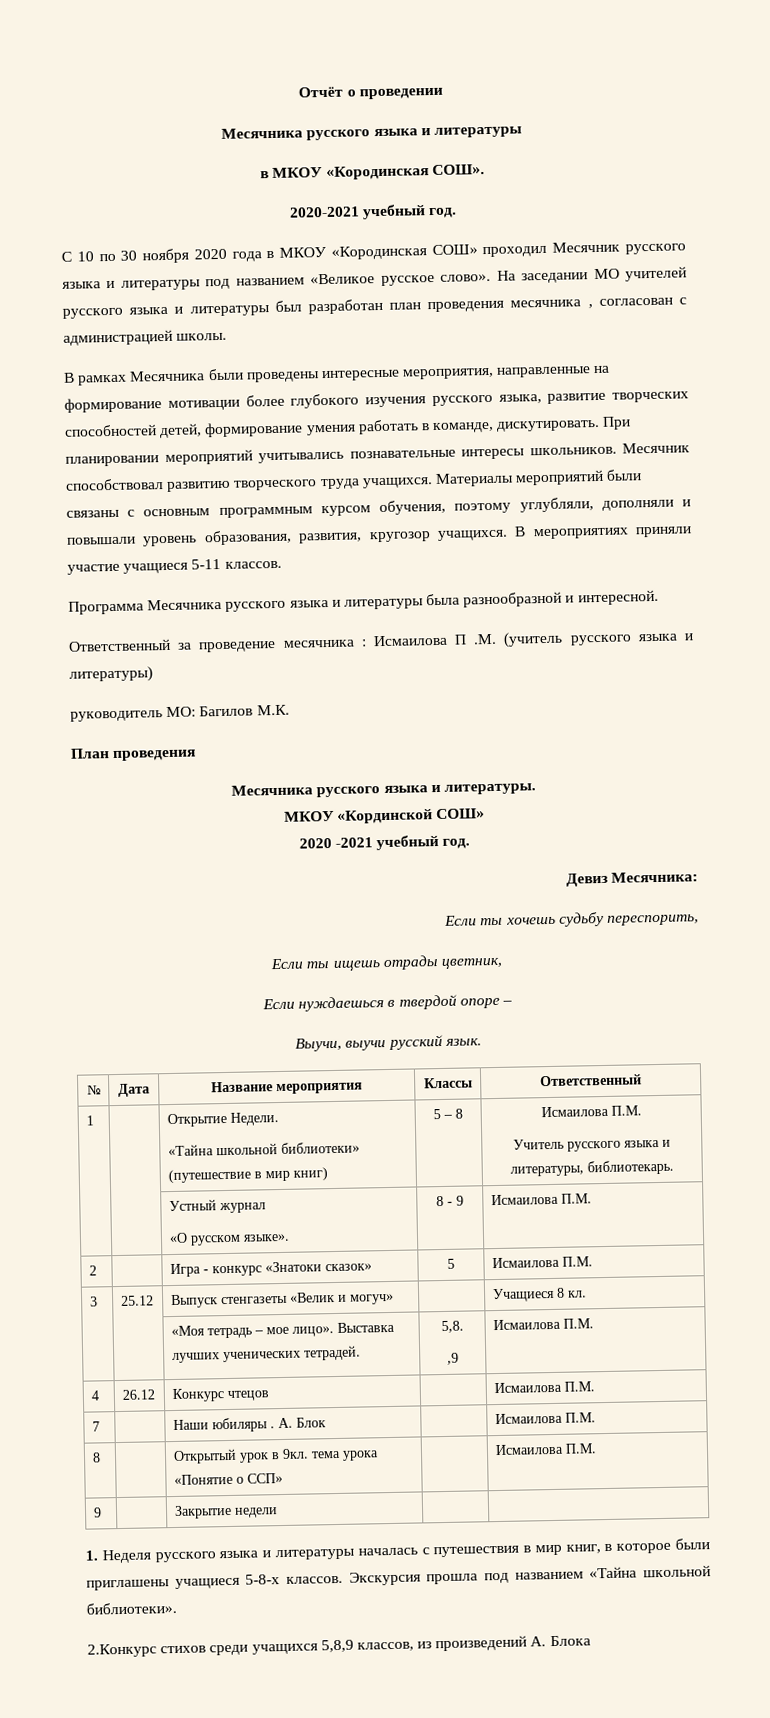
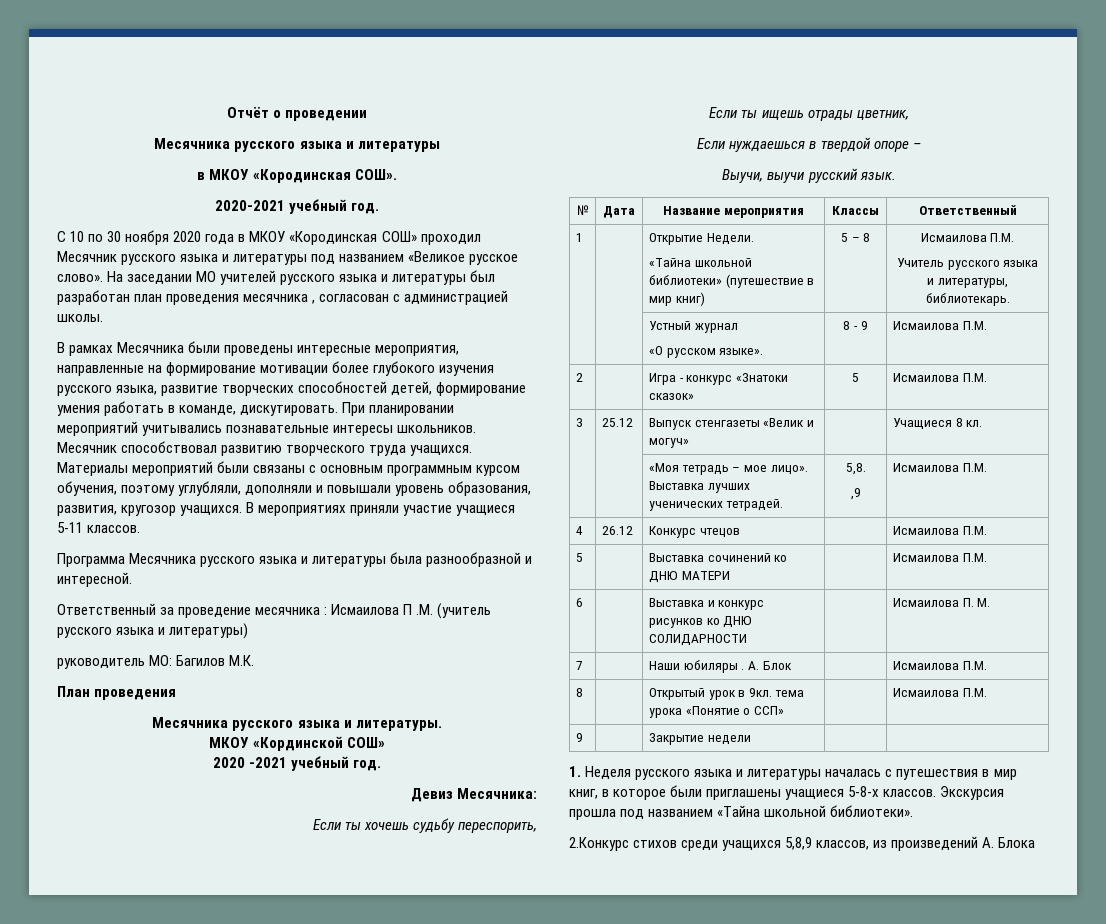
(595, 1386) none -> [575,553,583,562] [648,553,788,562] [648,571,730,583] [892,553,987,562] [575,598,583,607] [648,598,765,610] [648,616,753,628] [648,634,747,646] [892,598,991,607] // 5 | | Выставка сочинений ко ДНЮ МАТЕРИ | | Исмаилова П.М. // 6 | | Выставка и конкурс рисунков ко ДНЮ СОЛИДАРНОСТИ | | Исмаилова П. М.

